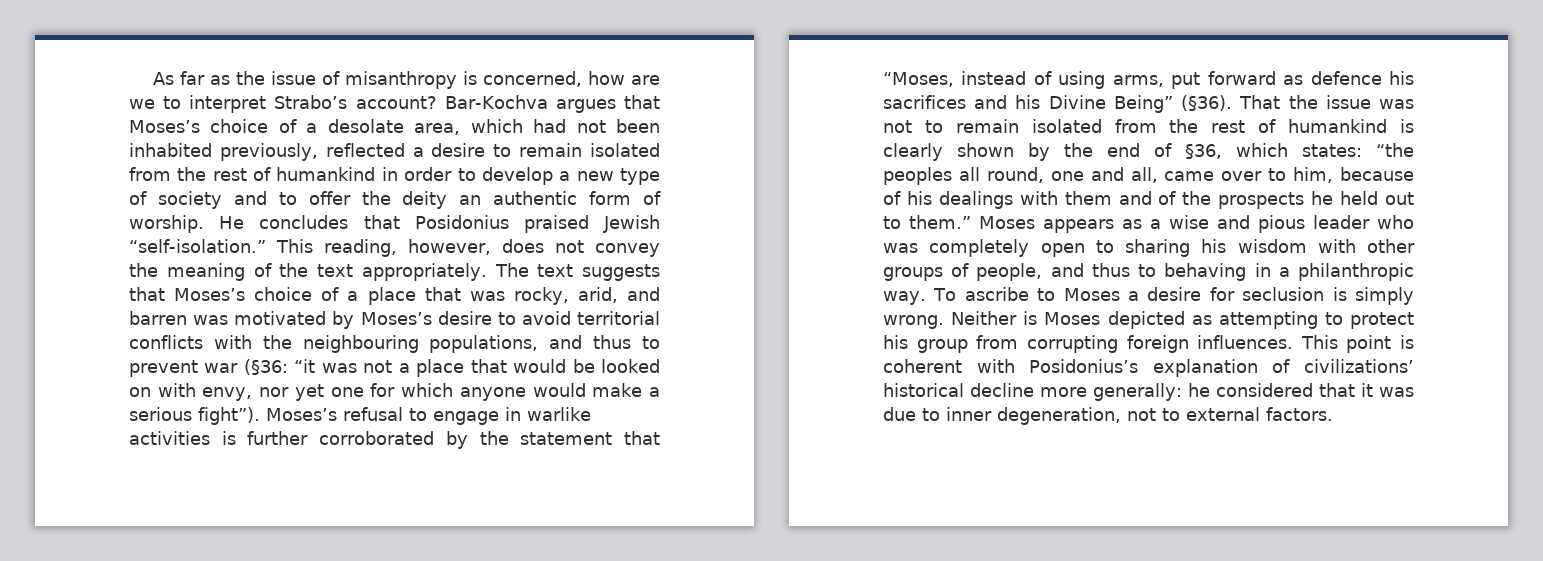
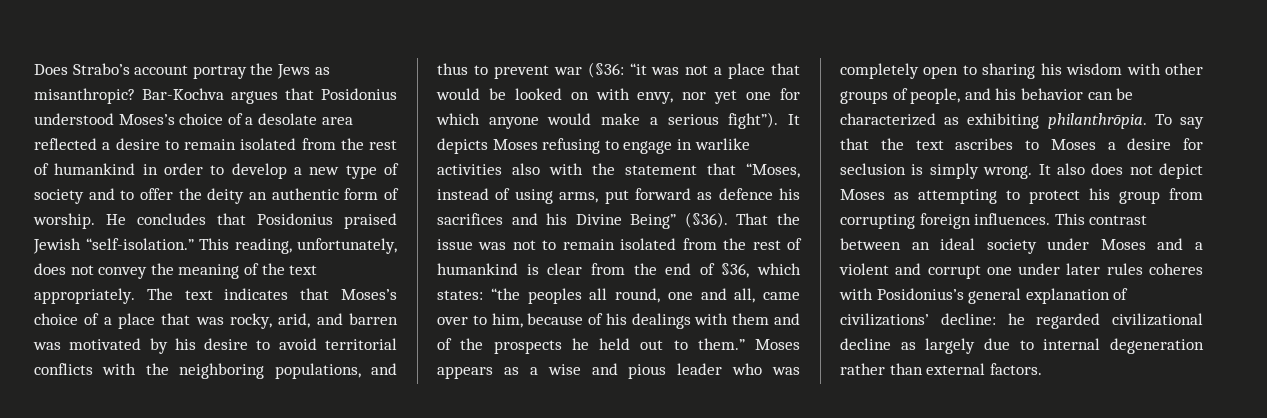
[152,71,661,89] [129,95,437,113] As far as the issue of misanthropy is concerned, how are we to interpret Strabo’s account? -> [34,63,330,79] [34,88,135,104] Does Strabo’s account portray the Jews as misanthropic?
(660, 102) none -> [321,88,397,100] [34,113,114,125] Posidonius understood
[414,119,661,135] [129,143,318,161] area, which had not been inhabited previously, -> [321,117,353,125] area
[407,239,491,255] however, -> [297,238,397,254] unfortunately,
[582,264,660,281] suggests -> [224,288,289,300] indicates
[360,312,432,325] Moses’s -> [174,338,196,350] his
[302,335,419,353] neighbouring -> [179,363,265,379] neighboring
[266,407,403,421] Moses’s refusal -> [788,114,800,125] [437,138,601,154] It depicts Moses refusing
[221,431,468,449] is further corroborated by -> [512,163,583,175] also with
[883,143,1050,161] clearly shown by -> [547,263,625,275] clear from
[1091,263,1414,281] [883,287,1029,305] thus to behaving in a philanthropic way. To ascribe -> [995,88,1134,100] [840,113,1204,129] [840,138,1014,150] his behavior can be characterized as exhibiting philanthrōpia. To say that the text ascribes
[951,311,1185,329] Neither is Moses depicted -> [1038,163,1203,179] [840,189,885,200] It also does not depict Moses
[1346,335,1414,353] [883,359,962,373] point is coherent -> [1089,215,1148,225] [840,238,1203,254] [839,263,1203,279] contrast between an ideal society under Moses and a violent and corrupt one under later rules coheres
(1139, 366) none -> [968,288,1022,304] general
[883,383,1414,401] [883,407,1180,425] historical decline more generally: he considered that it was due to inner degeneration, not to -> [940,313,1203,329] [840,338,1204,354] [840,363,923,375] decline: he regarded civilizational decline as largely due to internal degeneration rather than

